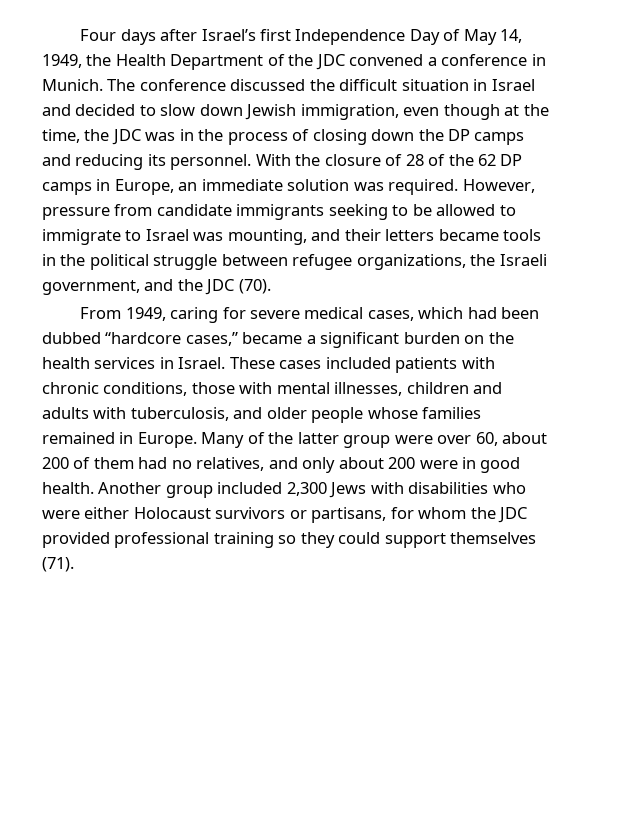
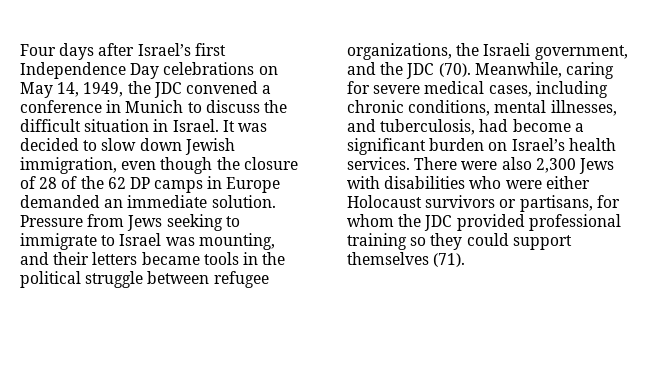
[443,29,461,41] of -> [163,62,278,75] celebrations on
[115,54,314,70] Health Department of the -> (151, 87) none
[42,79,306,91] Munich. The conference discussed -> [125,100,260,113] Munich to discuss
[491,79,535,91] [42,104,71,116] Israel and -> [172,119,267,132] Israel. It was
[504,104,549,116] [42,129,525,145] [42,154,291,170] at the time, the JDC was in the process of closing down the DP camps and reducing its personnel. With -> (213, 165) none
[114,179,535,195] [42,204,496,220] Europe, an immediate solution was required. However, pressure from candidate immigrants seeking to be allowed -> [226,177,281,193] [20,195,276,208] [20,214,223,231] Europe demanded an immediate solution. Pressure from Jews seeking
[80,307,166,321] // From 1949, -> [474,62,562,78] Meanwhile,
[418,307,540,319] [42,332,514,348] [42,357,495,373] [42,382,503,396] [42,407,482,423] [42,432,548,448] [42,457,521,473] [42,482,283,498] which had been dubbed “hardcore cases,” became a significant burden on the health services in Israel. These cases included patients with chronic conditions, those with mental illnesses, children and adults with tuberculosis, and older people whose families remained in Europe. Many of the latter group were over 60, about 200 of them had no relatives, and only about 200 were in good health. Another group included -> [535,81,608,98] [347,100,617,116] [347,119,584,135] [347,138,616,155] [347,157,532,170] including chronic conditions, mental illnesses, and tuberculosis, had become a significant burden on Israel’s health services. There were also

